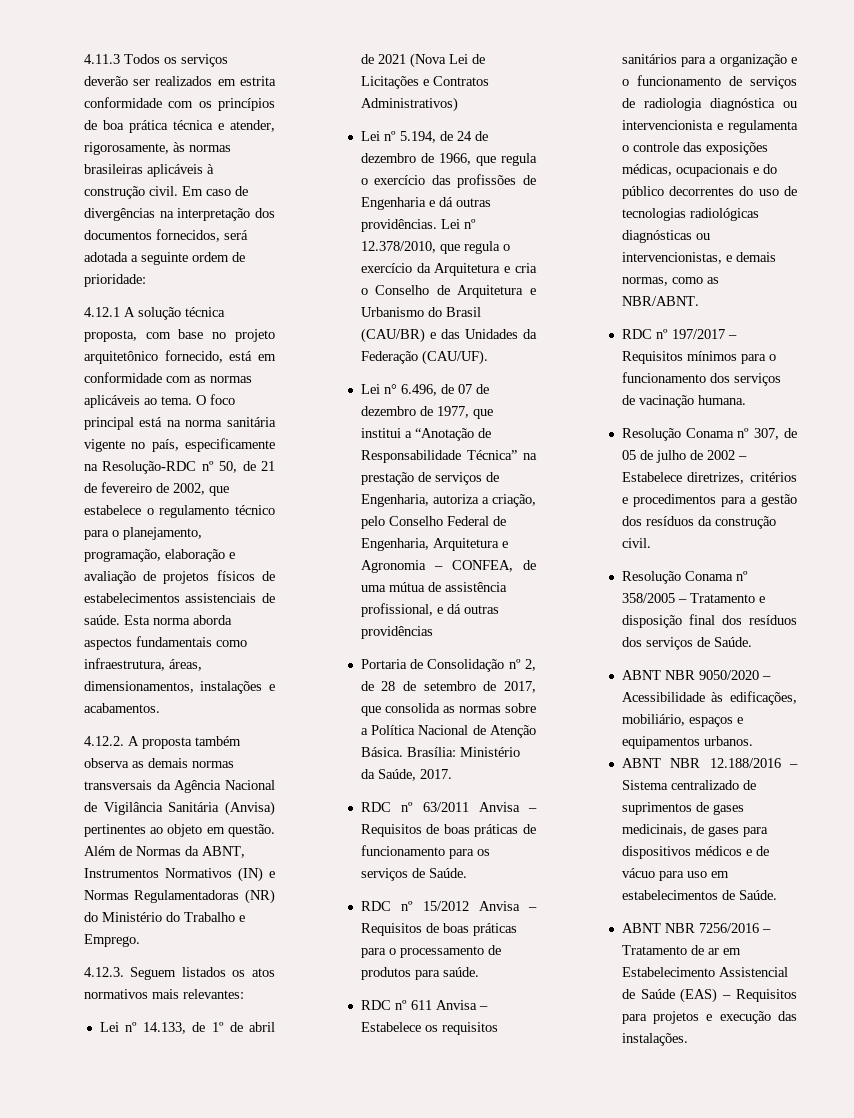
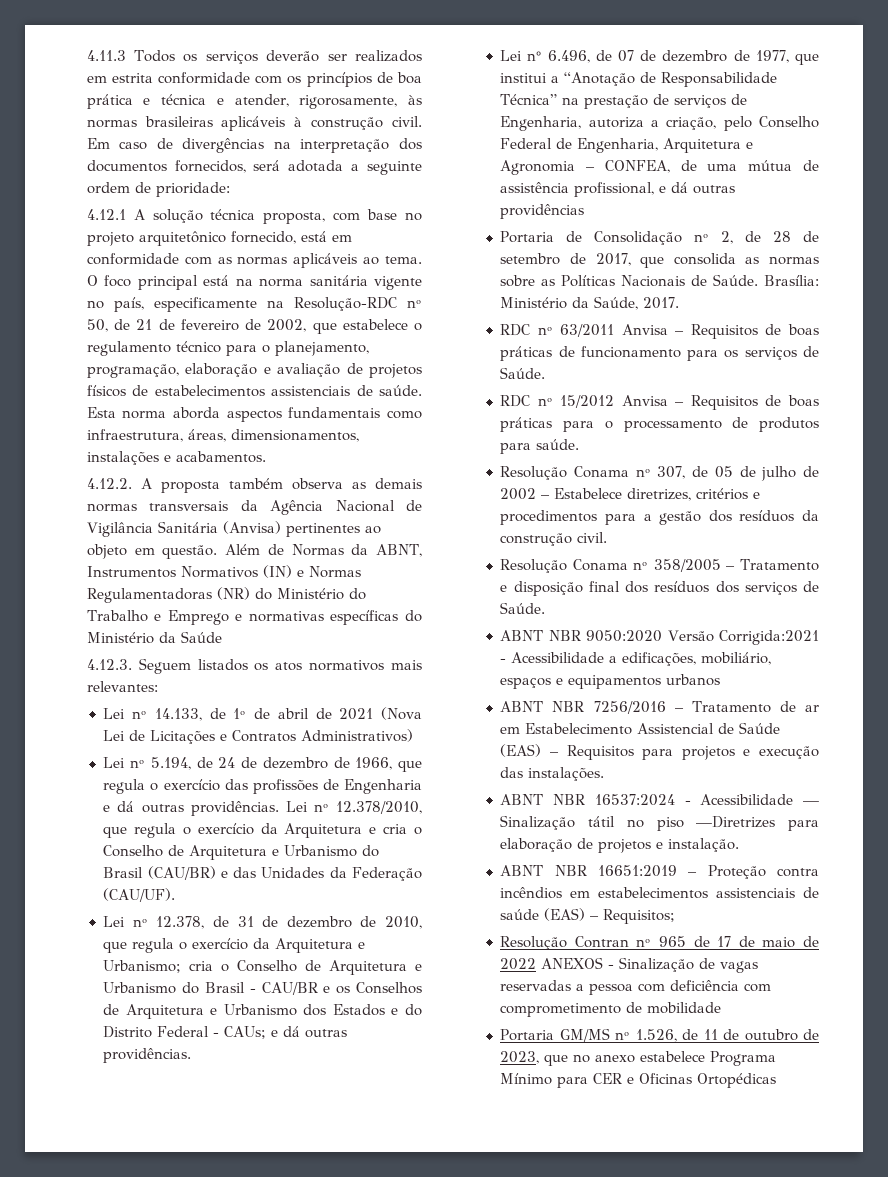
(168, 126) none -> [143,98,151,105] e
[83,934,140,947] Emprego. -> [167,610,422,625] [86,631,222,644] Emprego e normativas específicas do Ministério da Saúde
(488, 357) none -> [103,916,422,929] [103,938,366,953] [103,960,422,975] [103,982,422,995] [103,1004,423,1019] [103,1026,348,1039] [103,1048,192,1063] // Lei nº 12.378, de 31 de dezembro de 2010, que regula o exercício da Arquitetura e Urbanismo; cria o Conselho de Arquitetura e Urbanismo do Brasil - CAU/BR e os Conselhos de Arquitetura e Urbanismo dos Estados e do Distrito Federal - CAUs; e dá outras providências.
[360,725,536,738] [360,747,403,757] a Política Nacional de Atenção Básica. -> [541,274,759,287] as Políticas Nacionais de Saúde.
[360,1000,488,1010] [360,1022,498,1035] [621,54,797,67] [621,75,797,89] [621,98,797,111] [621,120,798,133] [621,142,768,155] [621,164,777,177] [621,186,797,199] [621,208,759,221] [621,230,710,243] [621,252,776,264] [621,277,719,286] [621,296,699,306] [621,329,737,339] [621,351,776,364] [621,372,781,386] [621,395,746,408] // RDC nº 611 Anvisa – Estabelece os requisitos sanitários para a organização e o funcionamento de serviços de radiologia diagnóstica ou intervencionista e regulamenta o controle das exposições médicas, ocupacionais e do público decorrentes do uso de tecnologias radiológicas diagnósticas ou intervencionistas, e demais normas, como as NBR/ABNT. // RDC nº 197/2017 – Requisitos mínimos para o funcionamento dos serviços de vacinação humana. -> (580, 444) none
[698,670,771,680] [621,692,724,702] 9050/2020 – Acessibilidade às -> [586,630,819,645] [500,652,618,663] 9050:2020 Versão Corrigida:2021 - Acessibilidade a
[703,736,753,746] [621,758,798,768] [621,780,756,790] [621,802,744,815] [621,824,768,837] [621,846,769,859] [621,868,729,881] [621,890,777,900] urbanos. // ABNT NBR 12.188/2016 – Sistema centralizado de suprimentos de gases medicinais, de gases para dispositivos médicos e de vácuo para uso em estabelecimentos de Saúde. -> [666,674,721,686] urbanos
(688, 1039) none -> [500,794,819,806] [500,815,819,831] [500,838,740,853] [500,865,819,879] [500,887,819,899] [500,908,676,924] [500,936,819,950] [500,957,759,973] [500,980,772,995] [500,1002,722,1017] [500,1028,819,1042] [500,1051,777,1066] [500,1073,777,1088] // ABNT NBR 16537:2024 - Acessibilidade — Sinalização tátil no piso —Diretrizes para elaboração de projetos e instalação. // ABNT NBR 16651:2019 – Proteção contra incêndios em estabelecimentos assistenciais de saúde (EAS) – Requisitos; // Resolução Contran nº 965 de 17 de maio de 2022 ANEXOS - Sinalização de vagas reservadas a pessoa com deficiência com comprometimento de mobilidade // Portaria GM/MS nº 1.526, de 11 de outubro de 2023, que no anexo estabelece Programa Mínimo para CER e Oficinas Ortopédicas

